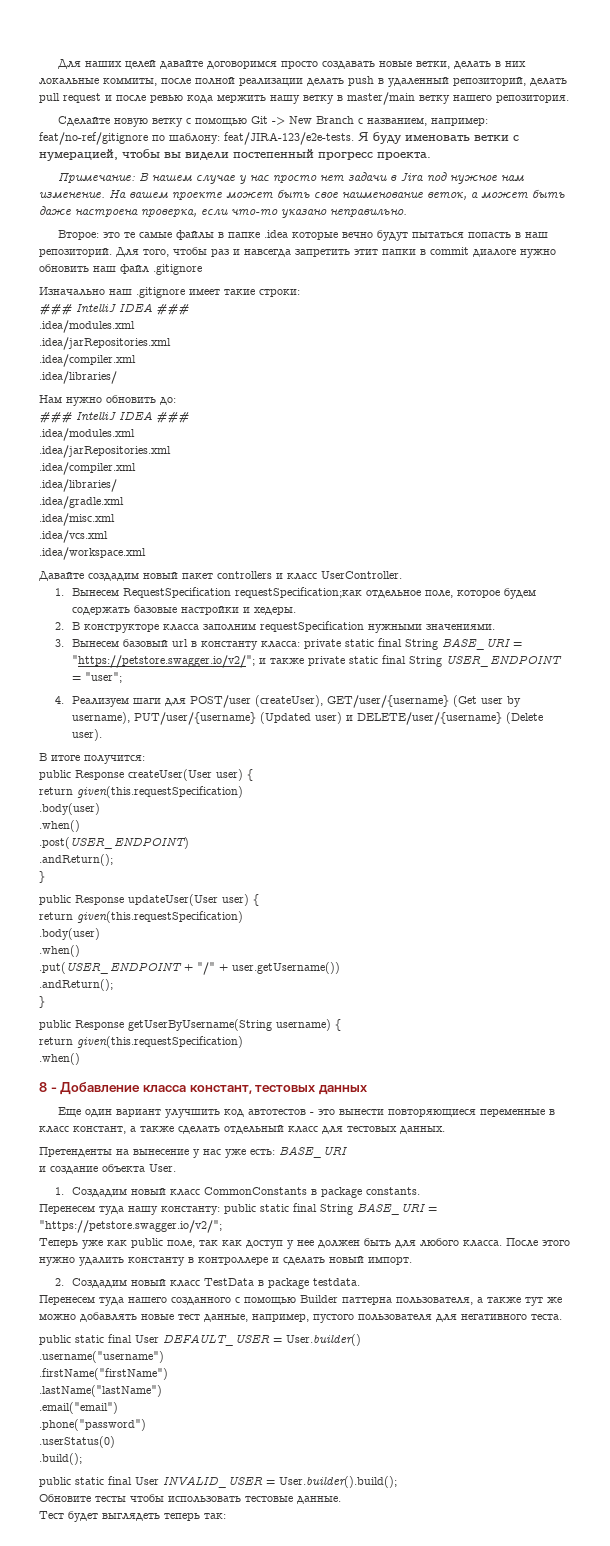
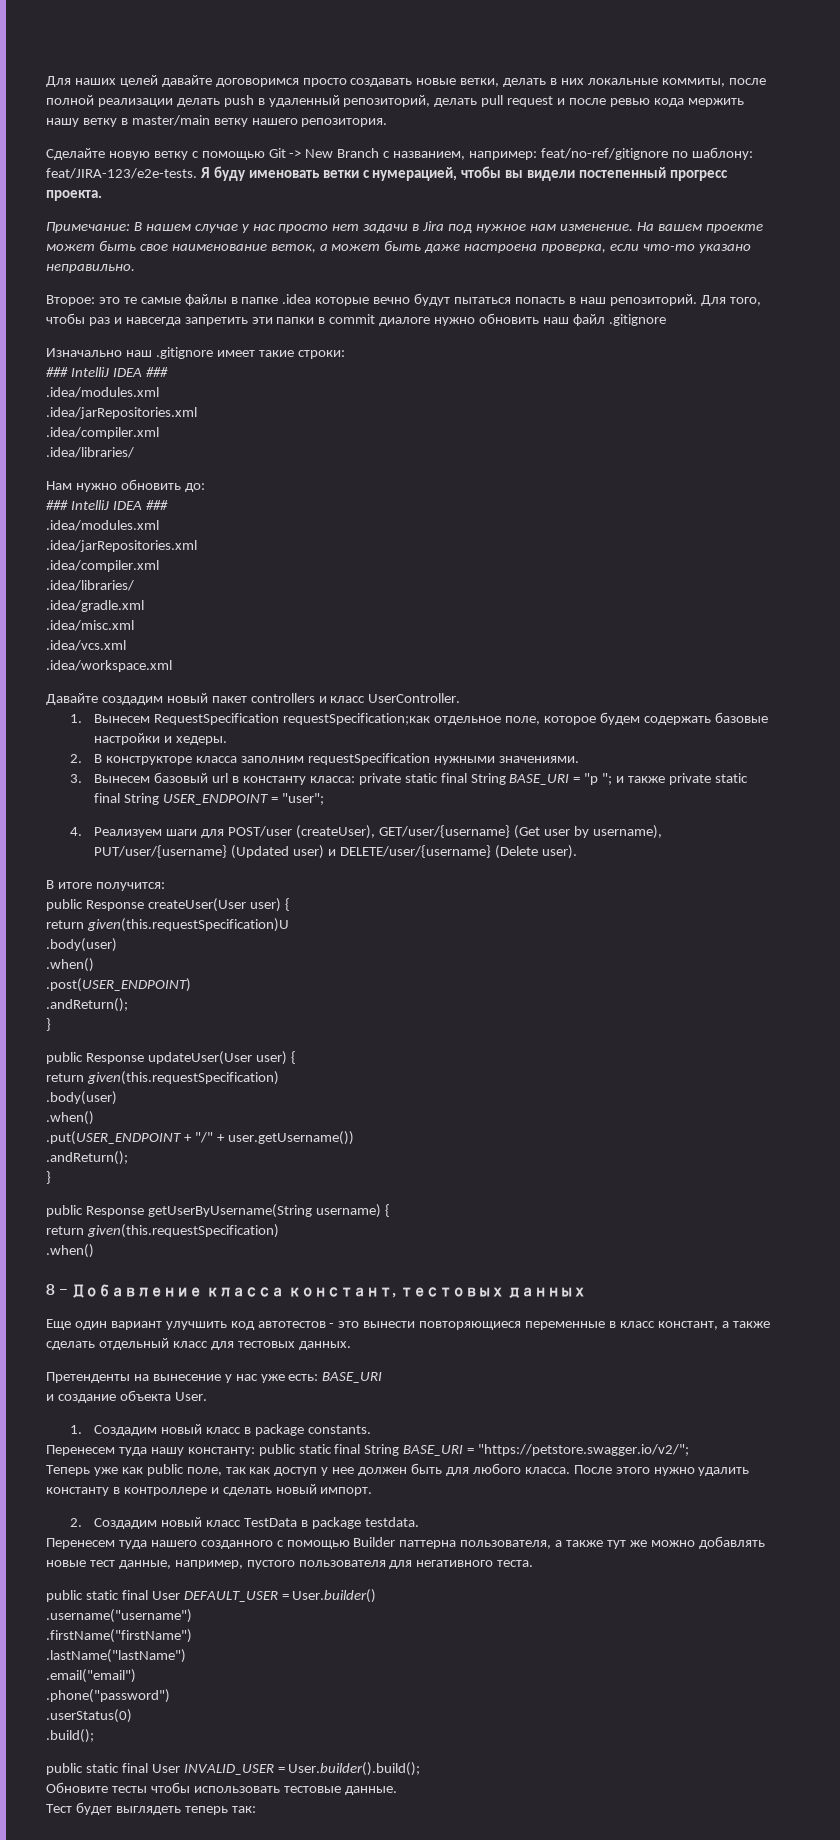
[354,249,378,255] этит -> [251,317,273,324] эти
[71,655,255,668] "https://petstore.swagger.io/v2/"; -> [584,773,613,785] "p ";
[77,786,243,798] given(this.requestSpecification) -> [86,918,289,932] given(this.requestSpecification)U
[203,1187,307,1195] CommonConstants -> (242, 1430) none

